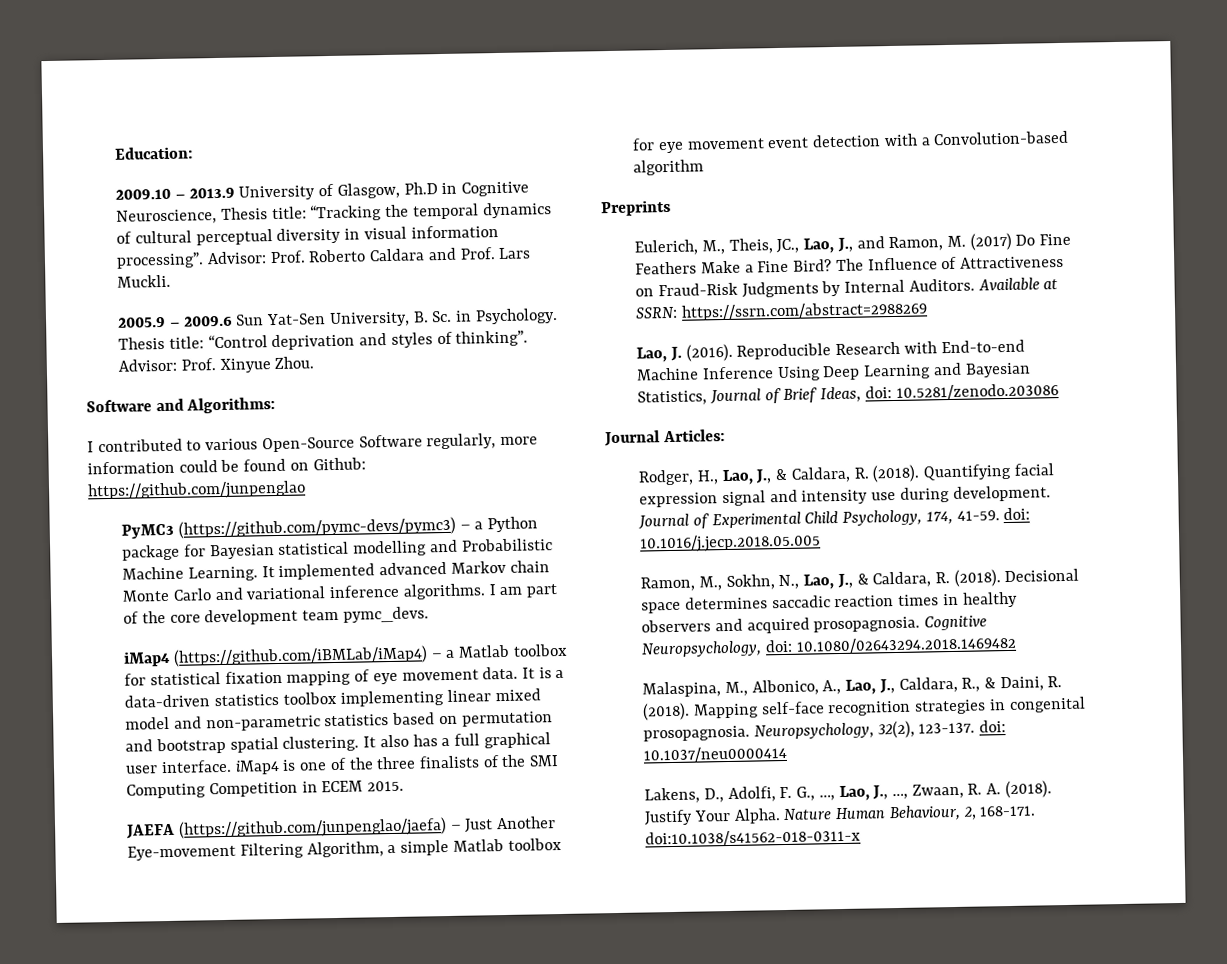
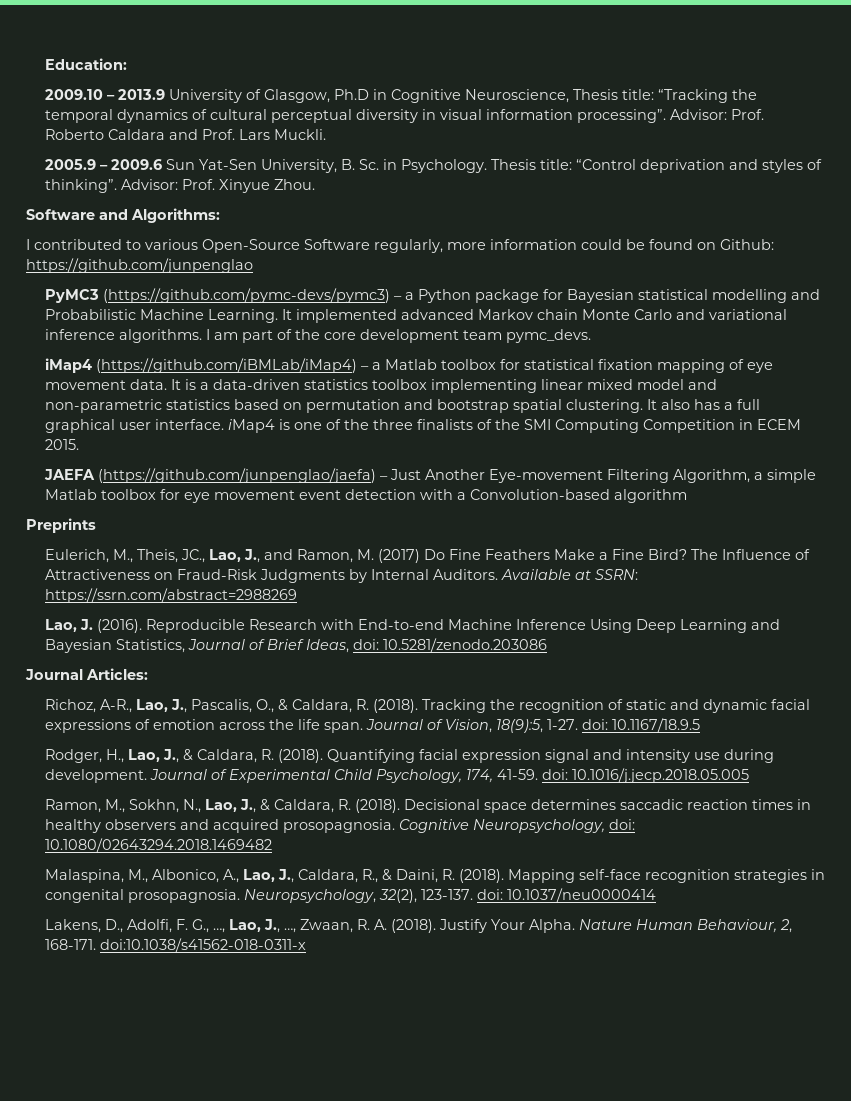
(725, 436) none -> [44,699,810,713] [44,718,700,733] // Richoz, A-R., Lao, J., Pascalis, O., & Caldara, R. (2018). Tracking the recognition of static and dynamic facial expressions of emotion across the life span. Journal of Vision, 18(9):5, 1-27. doi: 10.1167/18.9.5

